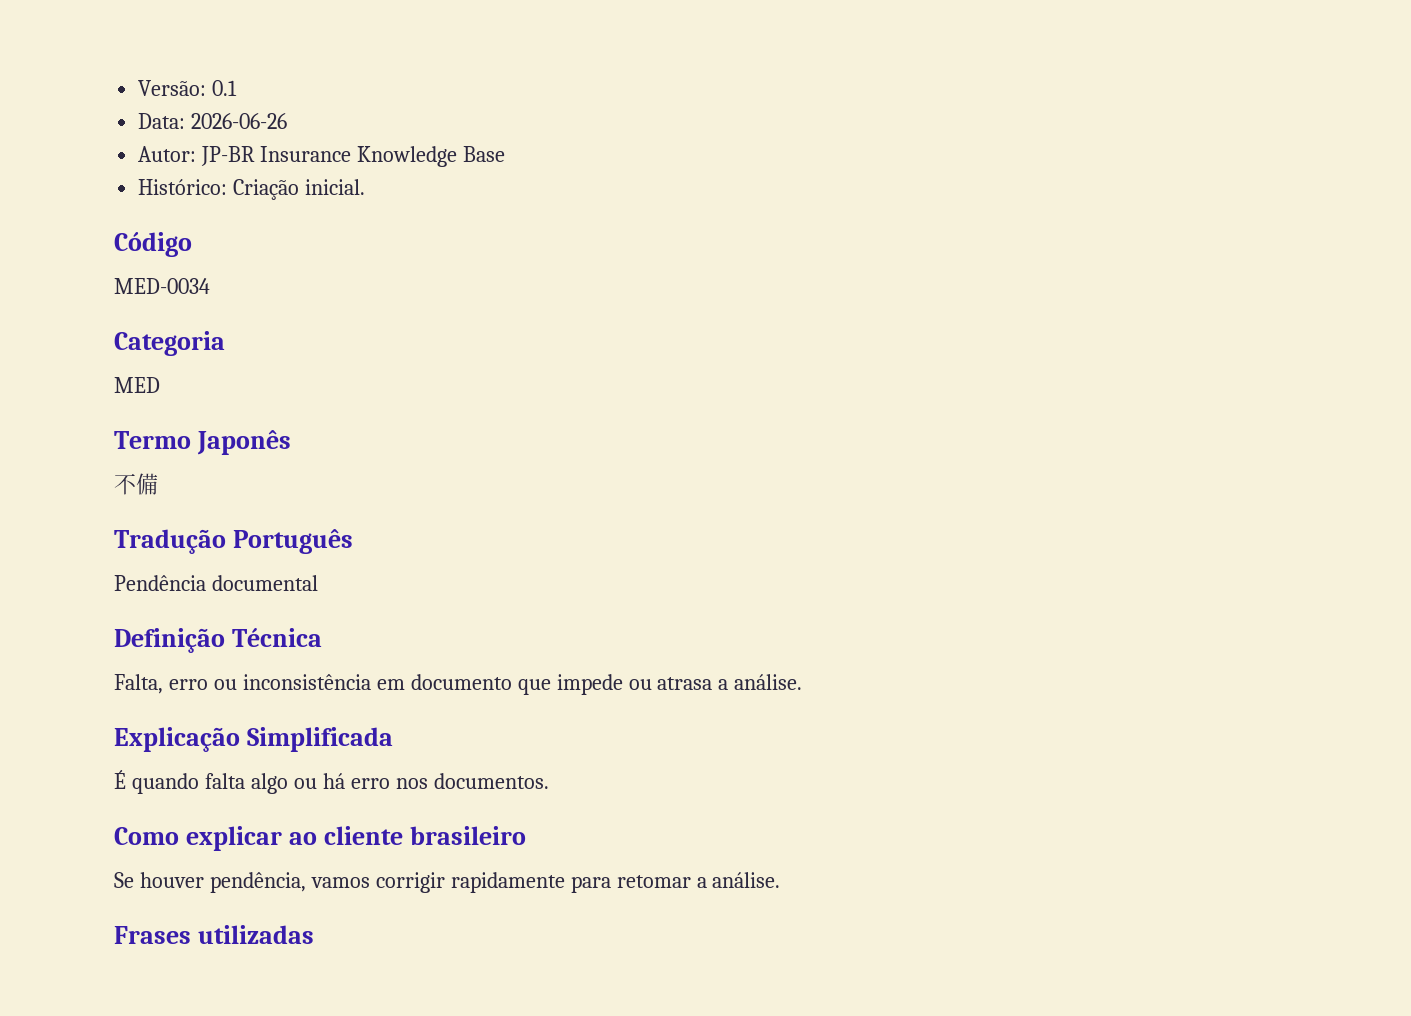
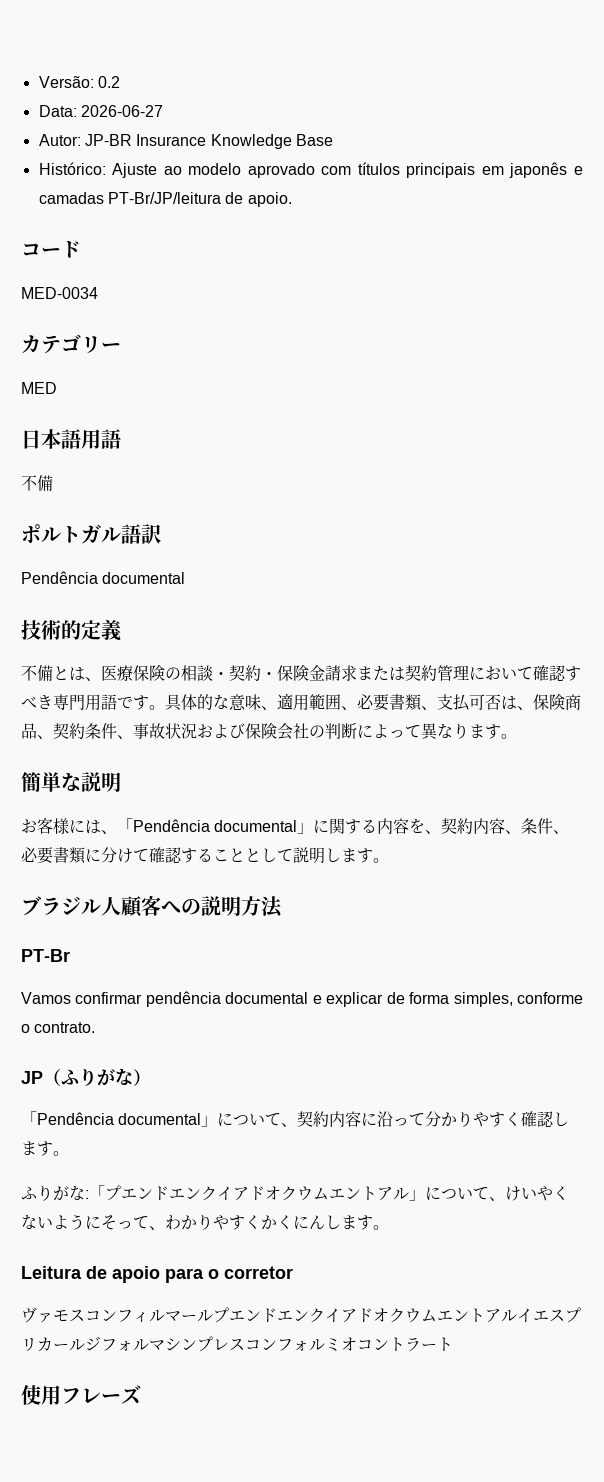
[212,80,238,96] 0.1 -> [97,76,120,88] 0.2
[191,113,288,129] 2026-06-26 -> [80,105,163,117] 2026-06-27
[233,179,366,200] [114,232,192,257] Criação inicial. // Código -> [112,162,583,178] [38,192,292,207] [21,241,81,258] Ajuste ao modelo aprovado com títulos principais em japonês e camadas PT-Br/JP/leitura de apoio. // コード
[114,331,225,356] Categoria -> [21,334,121,354] カテゴリー
[114,430,291,455] Termo Japonês -> [21,429,121,449] 日本語用語
[114,529,353,554] Tradução Português -> [21,524,161,544] ポルトガル語訳
[114,628,322,653] [114,674,803,695] [114,727,393,752] [114,770,549,794] [114,826,526,851] [114,872,781,893] [114,925,314,944] Definição Técnica // Falta, erro ou inconsistência em documento que impede ou atrasa a análise. // Explicação Simplificada // É quando falta algo ou há erro nos documentos. // Como explicar ao cliente brasileiro // Se houver pendência, vamos corrigir rapidamente para retomar a análise. // Frases utilizadas -> [21,619,121,641] [21,665,581,681] [21,693,581,711] [21,723,517,740] [21,772,121,792] [21,817,570,834] [21,847,389,864] [21,896,283,918] [21,949,70,962] [21,991,584,1007] [21,1022,96,1033] [21,1068,151,1086] [21,1111,570,1127] [21,1141,69,1156] [21,1185,569,1201] [21,1214,389,1230] [21,1266,293,1283] [21,1307,581,1323] [21,1336,453,1352] [21,1385,141,1405] 技術的定義 // 不備とは、医療保険の相談・契約・保険金請求または契約管理において確認すべき専門用語です。具体的な意味、適用範囲、必要書類、支払可否は、保険商品、契約条件、事故状況および保険会社の判断によって異なります。 // 簡単な説明 // お客様には、「Pendência documental」に関する内容を、契約内容、条件、必要書類に分けて確認することとして説明します。 // ブラジル人顧客への説明方法 // PT-Br // Vamos confirmar pendência documental e explicar de forma simples, conforme o contrato. // JP（ふりがな） // 「Pendência documental」について、契約内容に沿って分かりやすく確認します。 // ふりがな:「プエンドエンクイアドオクウムエントアル」について、けいやくないようにそって、わかりやすくかくにんします。 // Leitura de apoio para o corretor // ヴァモスコンフィルマールプエンドエンクイアドオクウムエントアルイエスプリカールジフォルマシンプレスコンフォルミオコントラート // 使用フレーズ

